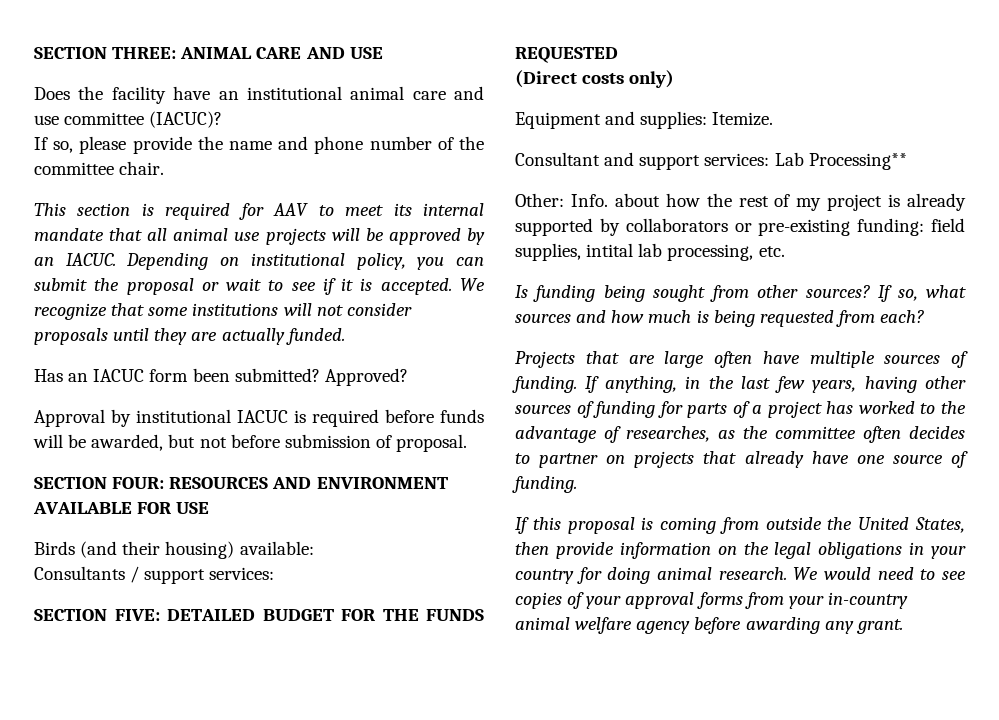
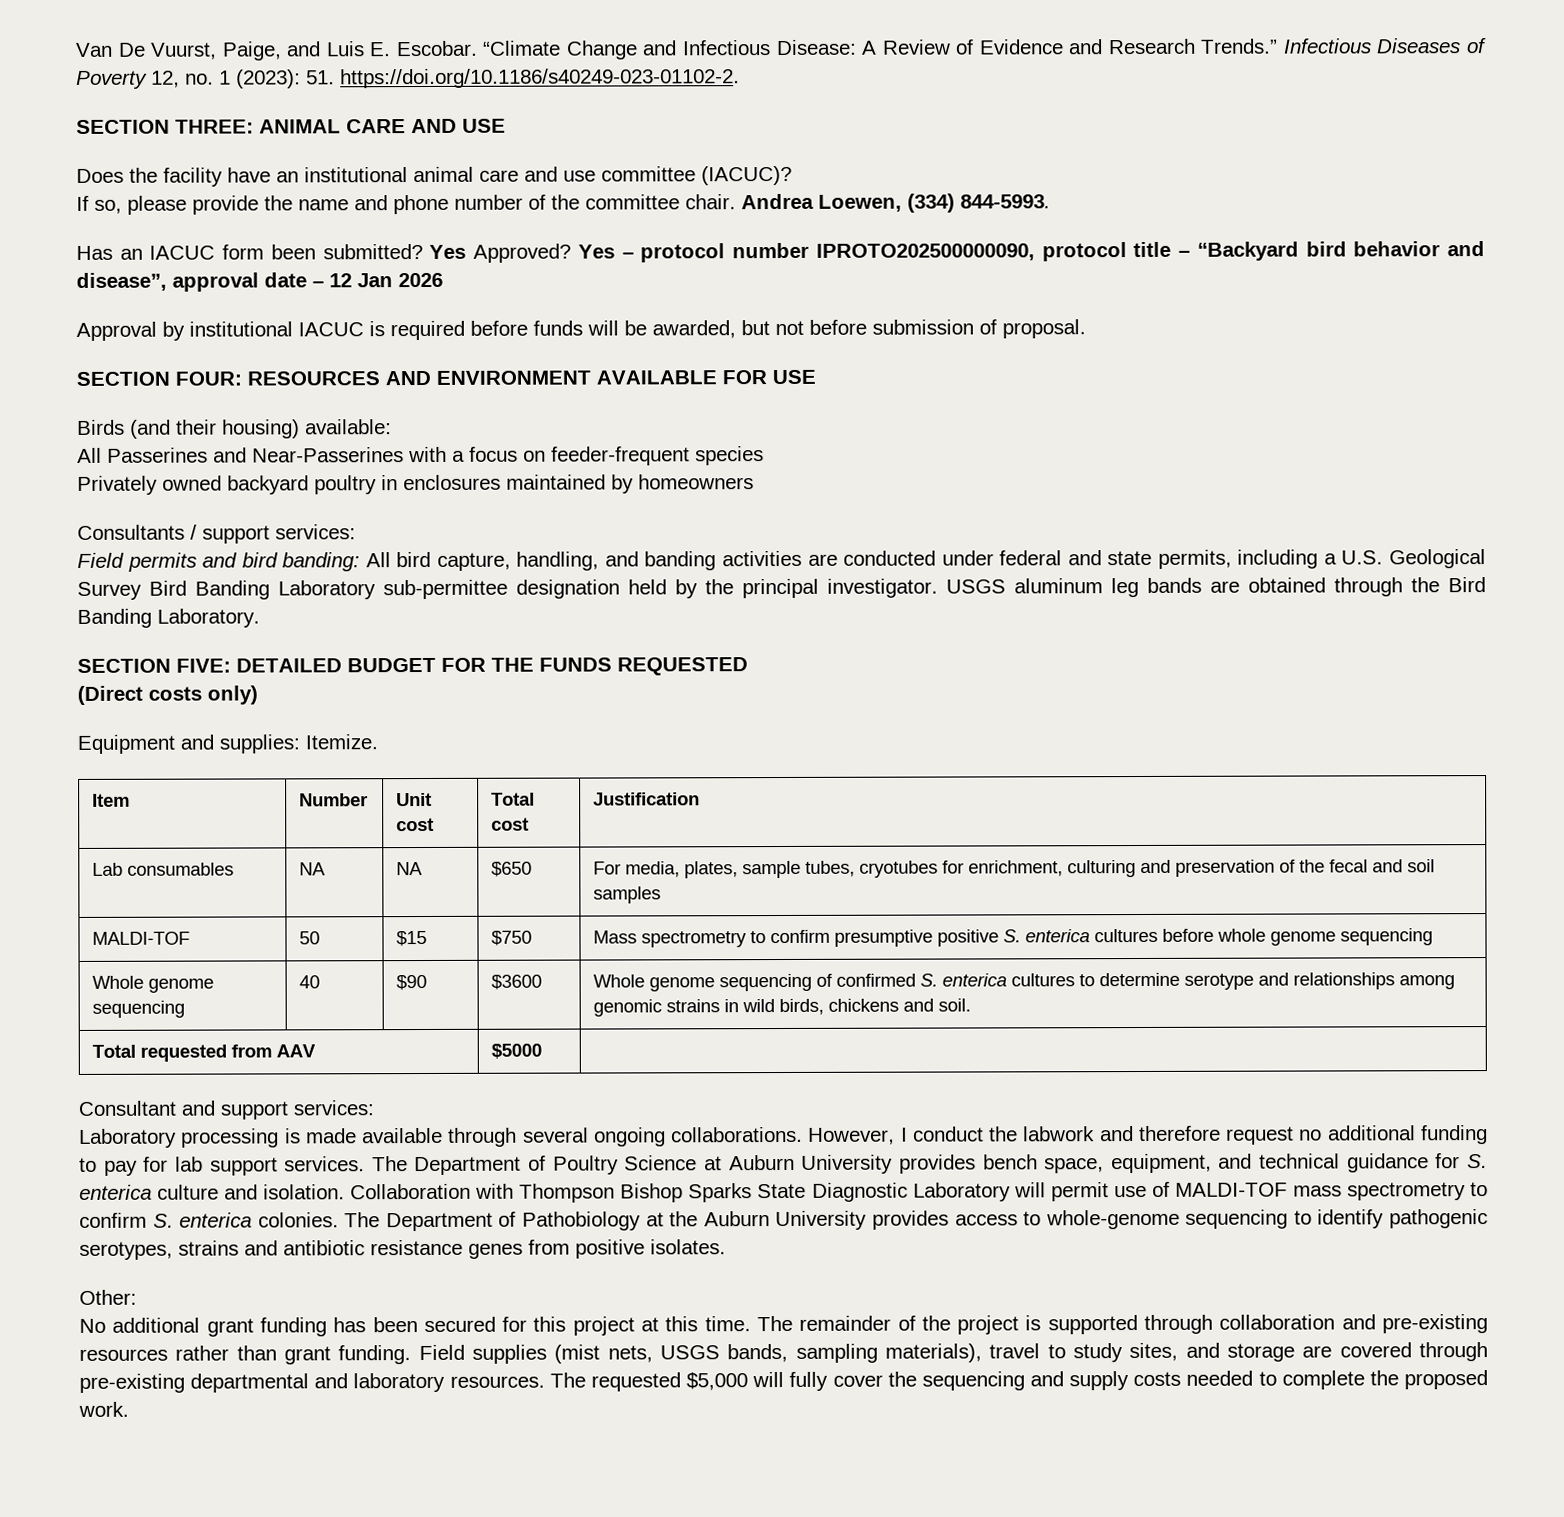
(34, 53) none -> [75,38,1487,61] [76,68,740,89] Van De Vuurst, Paige, and Luis E. Escobar. “Climate Change and Infectious Disease: A Review of Evidence and Research Trends.” Infectious Diseases of Poverty 12, no. 1 (2023): 51. https://doi.org/10.1186/s40249-023-01102-2. //
[34,203,485,220] [34,228,485,245] [34,253,485,270] [34,278,485,295] [34,303,412,320] [34,328,345,345] // This section is required for AAV to meet its internal mandate that all animal use projects will be approved by an IACUC. Depending on institutional policy, you can submit the proposal or wait to see if it is accepted. We recognize that some institutions will not consider proposals until they are actually funded. -> [741,193,1051,213] Andrea Loewen, (334) 844-5993.
(320, 375) none -> [429,244,467,259] Yes
(408, 377) none -> [577,241,1485,263] [76,272,443,292] Yes – protocol number IPROTO202500000090, protocol title – “Backyard bird behavior and disease”, approval date – 12 Jan 2026
[34,566,275,584] Consultants / support services: -> [77,446,764,466] [77,474,754,495] [77,524,356,544] [77,549,1486,572] [77,577,1486,600] [77,608,260,628] All Passerines and Near-Passerines with a focus on feeder-frequent species // Privately owned backyard poultry in enclosures maintained by homeowners // Consultants / support services: // Field permits and bird banding: All bird capture, handling, and banding activities are conducted under federal and state permits, including a U.S. Geological Survey Bird Banding Laboratory sub-permittee designation held by the principal investigator. USGS aluminum leg bands are obtained through the Bird Banding Laboratory.
[515,152,907,170] [515,193,966,211] [515,218,965,236] [515,243,785,261] [515,285,966,302] [515,310,925,327] [515,351,968,368] [512,376,966,393] [515,401,966,418] [515,426,965,443] [515,451,968,468] [512,476,577,493] [515,517,965,534] [515,542,966,559] [515,567,966,584] [515,592,908,609] [515,617,903,634] // Consultant and support services: Lab Processing** // Other: Info. about how the rest of my project is already supported by collaborators or pre-existing funding: field supplies, intital lab processing, etc. // Is funding being sought from other sources? If so, what sources and how much is being requested from each? // Projects that are large often have multiple sources of funding. If anything, in the last few years, having other sources of funding for parts of a project has worked to the advantage of researches, as the committee often decides to partner on projects that already have one source of funding. // If this proposal is coming from outside the United States, then provide information on the legal obligations in your country for doing animal research. We would need to see copies of your approval forms from your in-country animal welfare agency before awarding any grant. -> [91,793,130,807] [298,793,368,807] [395,792,432,807] [395,817,434,832] [490,792,535,806] [490,817,529,831] [592,792,700,806] [91,862,234,876] [298,862,326,876] [395,862,423,876] [490,861,532,877] [592,859,1435,879] [592,886,661,904] [91,931,190,945] [298,931,320,945] [395,930,427,947] [490,930,532,946] [592,928,1433,948] [91,975,214,993] [91,1000,185,1018] [298,975,320,989] [395,974,427,991] [490,974,542,990] [592,972,1455,992] [592,998,971,1017] [91,1044,316,1062] [490,1043,542,1059] [78,1100,374,1120] [79,1125,1489,1148] [79,1153,1489,1176] [79,1181,1488,1203] [79,1209,1488,1232] [79,1239,726,1260] [79,1289,137,1305] [79,1314,1489,1337] [79,1342,1488,1365] [79,1370,1489,1393] [78,1401,129,1417] // Item | Number | Unit cost | Total cost | Justification // Lab consumables | NA | NA | $650 | For media, plates, sample tubes, cryotubes for enrichment, culturing and preservation of the fecal and soil samples // MALDI-TOF | 50 | $15 | $750 | Mass spectrometry to confirm presumptive positive S. enterica cultures before whole genome sequencing // Whole genome sequencing | 40 | $90 | $3600 | Whole genome sequencing of confirmed S. enterica cultures to determine serotype and relationships among genomic strains in wild birds, chickens and soil. // Total requested from AAV | $5000 | // Consultant and support services: // Laboratory processing is made available through several ongoing collaborations. However, I conduct the labwork and therefore request no additional funding to pay for lab support services. The Department of Poultry Science at Auburn University provides bench space, equipment, and technical guidance for S. enterica culture and isolation. Collaboration with Thompson Bishop Sparks State Diagnostic Laboratory will permit use of MALDI-TOF mass spectrometry to confirm S. enterica colonies. The Department of Pathobiology at the Auburn University provides access to whole-genome sequencing to identify pathogenic serotypes, strains and antibiotic resistance genes from positive isolates. // Other: // No additional grant funding has been secured for this project at this time. The remainder of the project is supported through collaboration and pre-existing resources rather than grant funding. Field supplies (mist nets, USGS bands, sampling materials), travel to study sites, and storage are covered through pre-existing departmental and laboratory resources. The requested $5,000 will fully cover the sequencing and supply costs needed to complete the proposed work.

